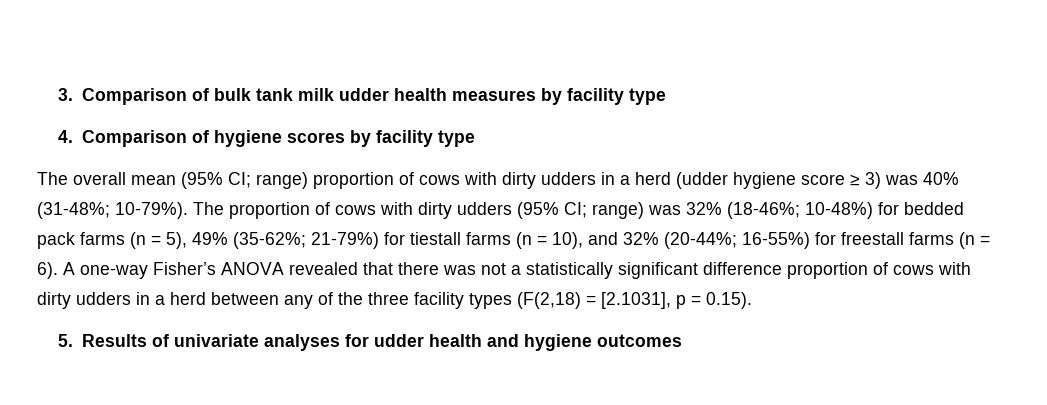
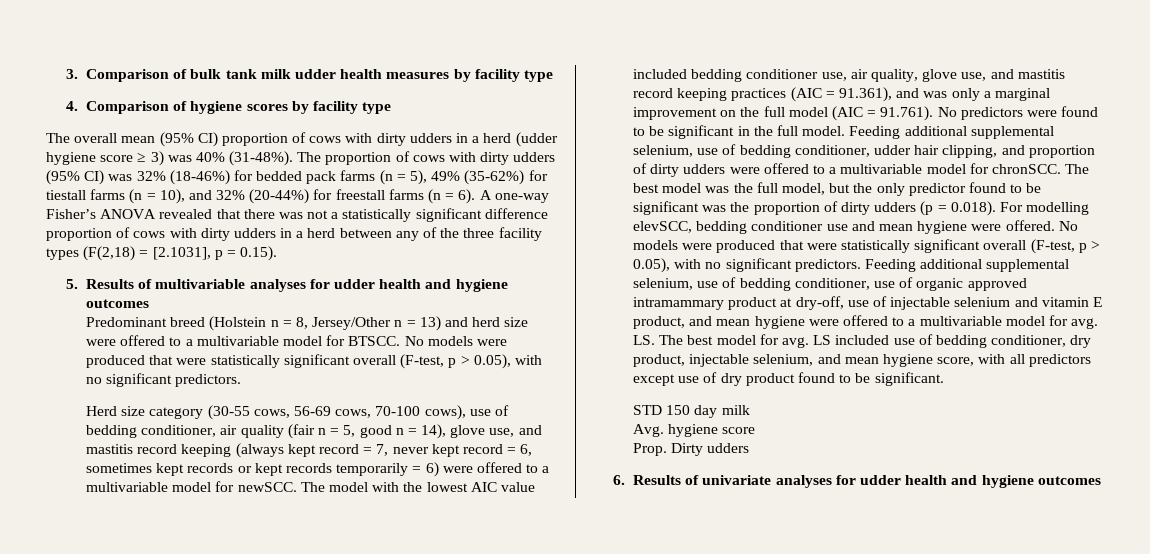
[228,172,308,189] CI; range) -> [197,132,218,147] CI)
[37,202,188,219] (31-48%; 10-79%). -> [229,151,294,166] (31-48%).
[564,202,873,219] CI; range) was 32% (18-46%; 10-48%) -> [84,170,230,185] CI) was 32% (18-46%)
[233,232,379,249] (35-62%; 21-79%) -> [464,170,525,185] (35-62%)
[664,232,810,249] (20-44%; 16-55%) -> [249,189,310,204] (20-44%)
(169, 340) none -> [155,279,508,292] [86,299,150,308] [86,316,529,331] [86,335,507,346] [86,354,542,369] [86,373,242,387] [86,405,509,420] [86,424,542,439] [86,443,533,458] [86,462,550,477] [86,481,535,492] [633,69,1065,82] [633,87,1050,102] [633,106,1099,121] [633,125,1054,139] [633,144,1095,158] [633,163,1090,177] [633,182,1042,196] [633,201,1090,216] [633,220,1078,234] [633,239,1100,254] [633,258,1070,273] [633,277,1027,291] [633,296,1102,310] [633,315,1099,329] [633,334,1092,348] [633,354,1091,367] [633,372,944,386] [633,405,750,418] [633,424,756,437] [633,443,750,456] [613,475,700,485] multivariable analyses for udder health and hygiene outcomes // Predominant breed (Holstein n = 8, Jersey/Other n = 13) and herd size were offered to a multivariable model for BTSCC. No models were produced that were statistically significant overall (F-test, p > 0.05), with no significant predictors. // Herd size category (30-55 cows, 56-69 cows, 70-100 cows), use of bedding conditioner, air quality (fair n = 5, good n = 14), glove use, and mastitis record keeping (always kept record = 7, never kept record = 6, sometimes kept records or kept records temporarily = 6) were offered to a multivariable model for newSCC. The model with the lowest AIC value included bedding conditioner use, air quality, glove use, and mastitis record keeping practices (AIC = 91.361), and was only a marginal improvement on the full model (AIC = 91.761). No predictors were found to be significant in the full model. Feeding additional supplemental selenium, use of bedding conditioner, udder hair clipping, and proportion of dirty udders were offered to a multivariable model for chronSCC. The best model was the full model, but the only predictor found to be significant was the proportion of dirty udders (p = 0.018). For modelling elevSCC, bedding conditioner use and mean hygiene were offered. No models were produced that were statistically significant overall (F-test, p > 0.05), with no significant predictors. Feeding additional supplemental selenium, use of bedding conditioner, use of organic approved intramammary product at dry-off, use of injectable selenium and vitamin E product, and mean hygiene were offered to a multivariable model for avg. LS. The best model for avg. LS included use of bedding conditioner, dry product, injectable selenium, and mean hygiene score, with all predictors except use of dry product found to be significant. // STD 150 day milk // Avg. hygiene score // Prop. Dirty udders // 6. Results of

